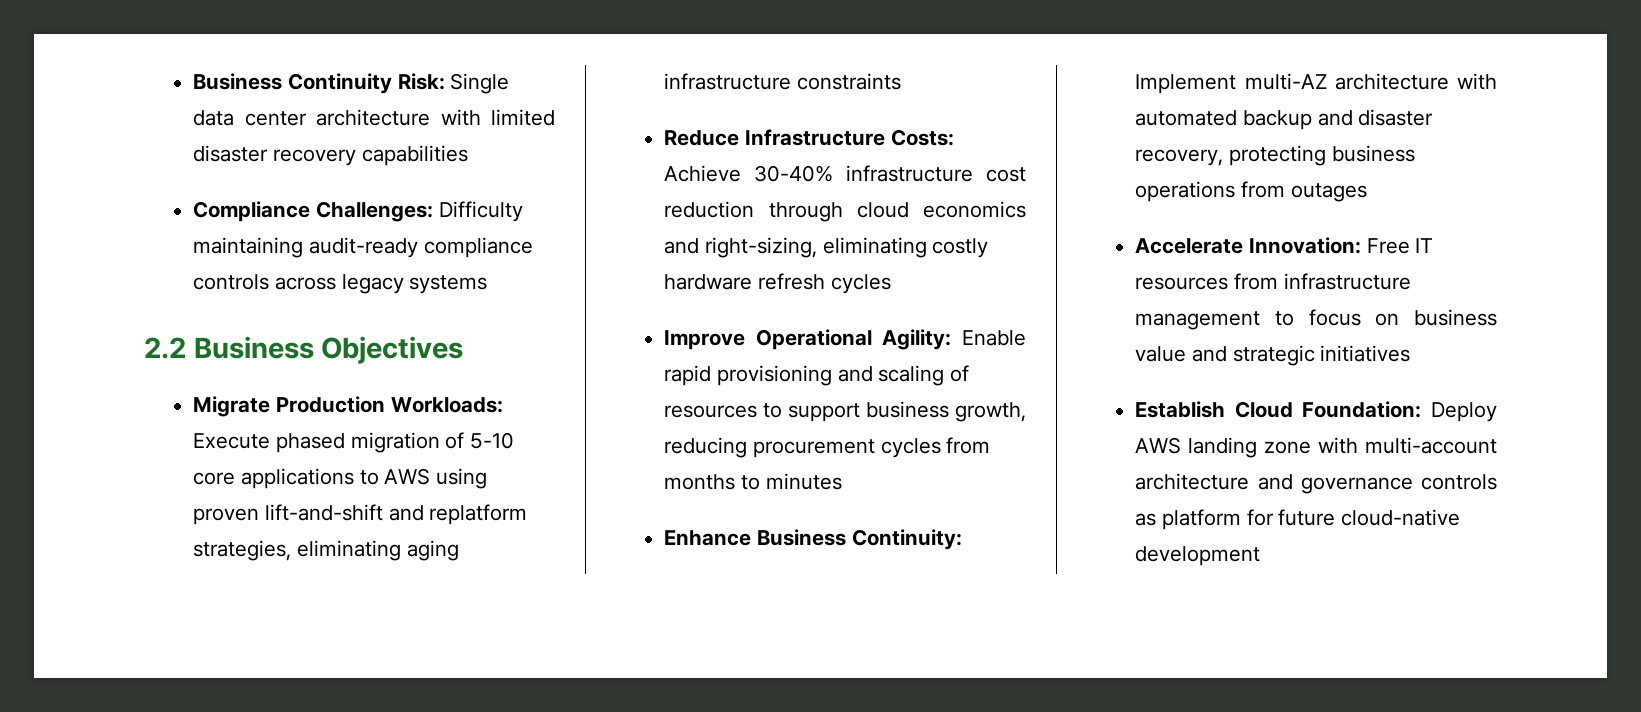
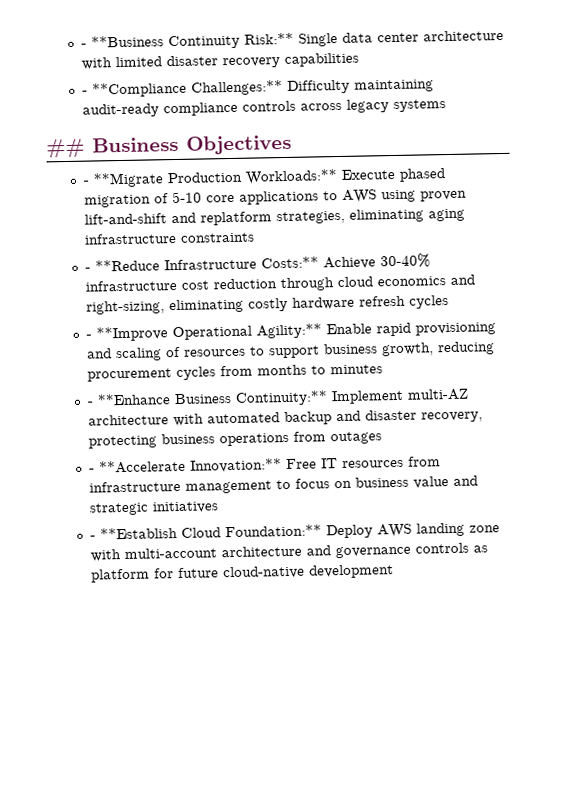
[193,73,445,94] Business Continuity Risk: -> [80,32,294,50] - **Business Continuity Risk:**
[193,201,434,222] Compliance Challenges: -> [81,80,283,98] - **Compliance Challenges:**
[144,337,186,359] 2.2 -> [46,138,85,159] ##
[193,396,503,417] Migrate Production Workloads: -> [82,169,338,188] - **Migrate Production Workloads:**
[664,129,954,146] Reduce Infrastructure Costs: -> [84,256,319,272] - **Reduce Infrastructure Costs:**
[664,329,952,350] Improve Operational Agility: -> [85,323,322,342] - **Improve Operational Agility:**
[664,529,962,550] Enhance Business Continuity: -> [86,390,328,406] - **Enhance Business Continuity:**
[1135,237,1362,254] Accelerate Innovation: -> [88,458,282,474] - **Accelerate Innovation:**
[1135,401,1422,418] Establish Cloud Foundation: -> [89,524,322,540] - **Establish Cloud Foundation:**

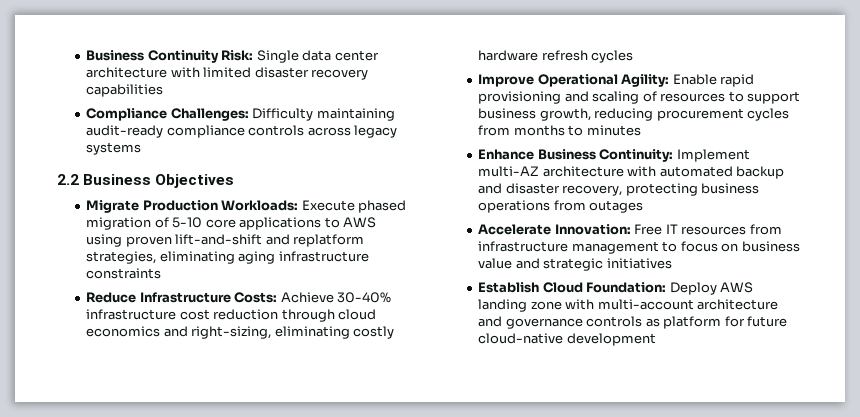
[80,32,294,50] - **Business Continuity Risk:** -> [86,50,254,63] Business Continuity Risk:
[81,80,283,98] - **Compliance Challenges:** -> [86,108,249,121] Compliance Challenges:
[46,138,85,159] ## -> [57,174,79,185] 2.2
[82,169,338,188] - **Migrate Production Workloads:** -> [86,200,299,213] Migrate Production Workloads:
[84,256,319,272] - **Reduce Infrastructure Costs:** -> [86,292,278,303] Reduce Infrastructure Costs:
[85,323,322,342] - **Improve Operational Agility:** -> [478,74,670,87] Improve Operational Agility:
[86,390,328,406] - **Enhance Business Continuity:** -> [478,149,674,162] Enhance Business Continuity:
[88,458,282,474] - **Accelerate Innovation:** -> [478,224,631,235] Accelerate Innovation:
[89,524,322,540] - **Establish Cloud Foundation:** -> [478,282,667,293] Establish Cloud Foundation:

